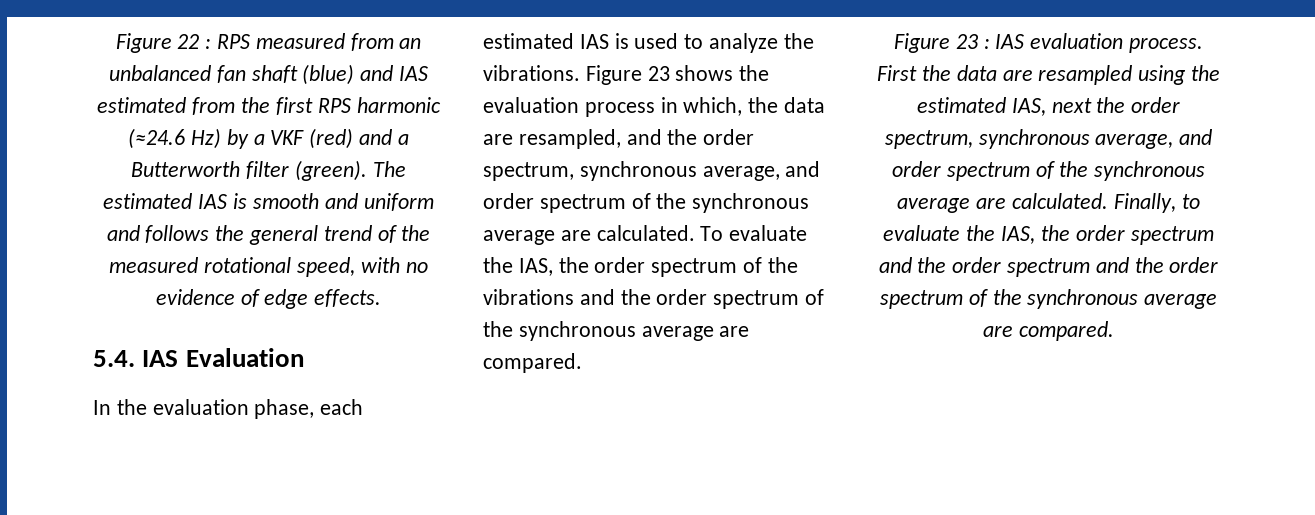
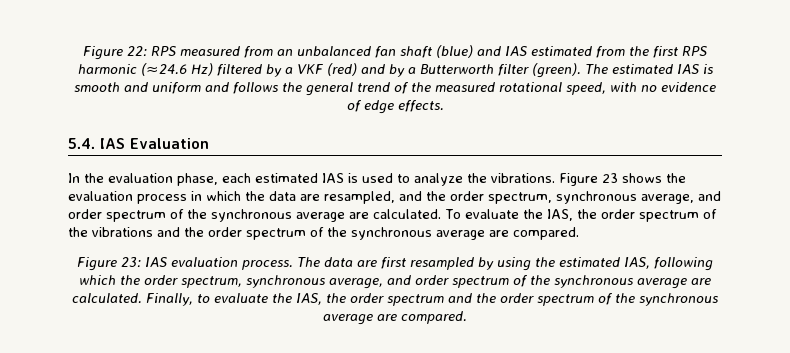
[115,33,212,53] Figure 22 : -> [83,46,147,60] Figure 22:
(221, 138) none -> [216,64,262,76] filtered
(393, 137) none -> [388,64,405,77] by
[683,97,743,116] which, -> [206,191,241,201] which
[955,34,990,49] 23 : -> [121,257,141,268] 23:
[877,65,1133,85] First the data are resampled -> [297,257,494,270] The data are first resampled by
[1051,98,1092,113] next -> [654,257,713,271] [79,275,116,285] following which
[1095,257,1219,273] [879,290,963,309] and the order spectrum -> (594, 300) none

